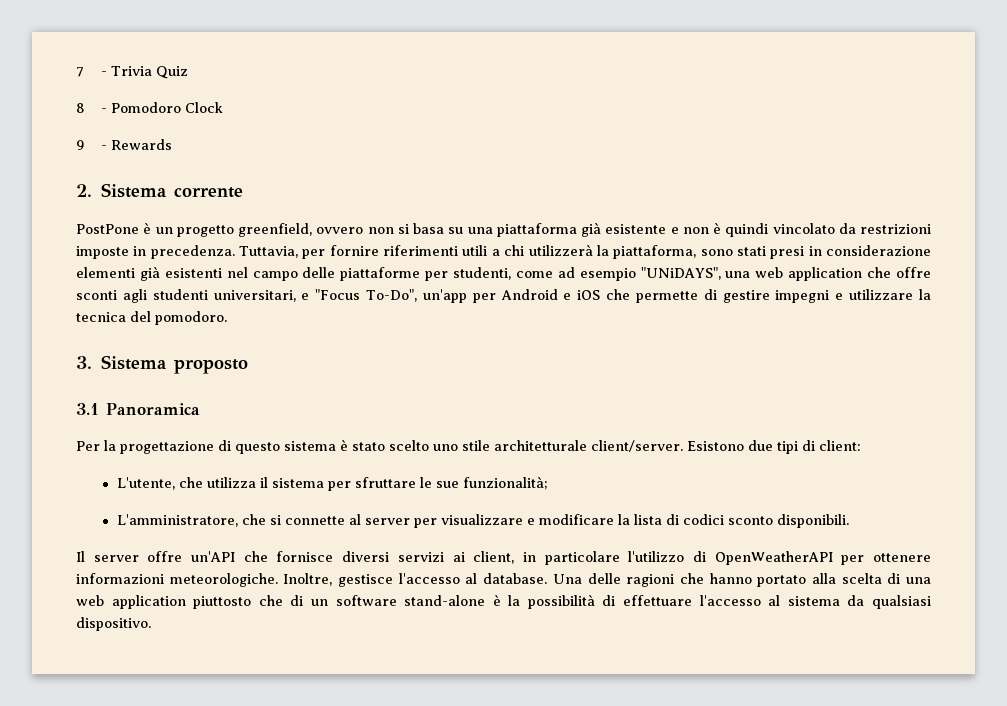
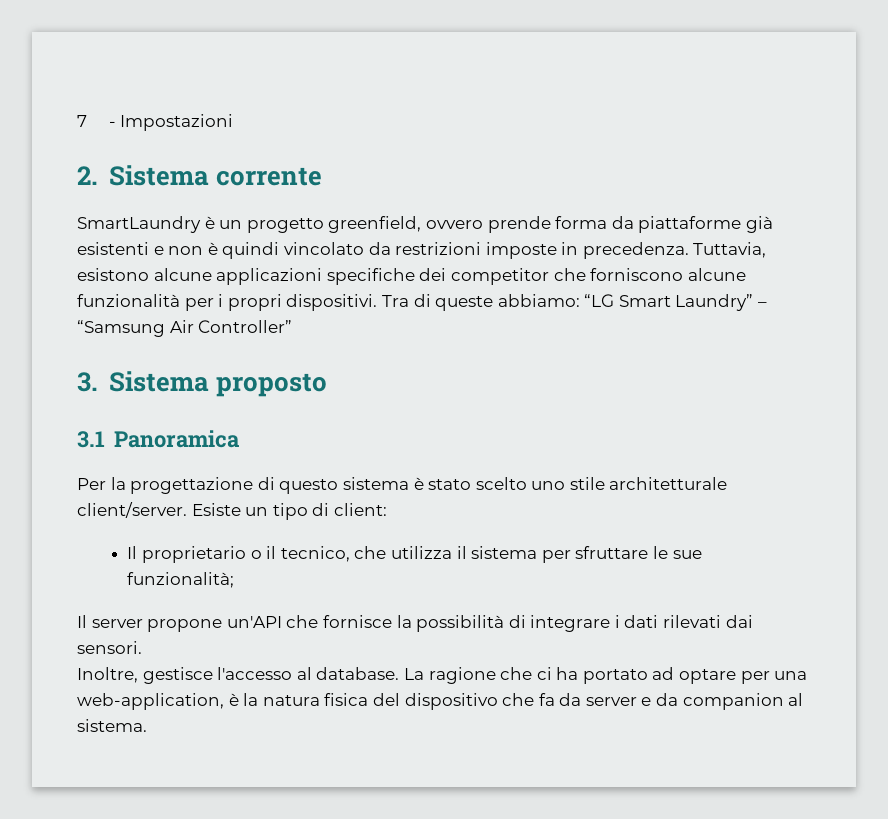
[110,66,188,79] [76,102,223,113] [76,139,172,150] Trivia Quiz // 8 - Pomodoro Clock // 9 - Rewards -> [120,114,234,131] Impostazioni
[76,224,139,234] PostPone -> [77,216,201,233] SmartLaundry
[367,222,667,237] non si basa su una piattaforma già esistente -> [487,216,773,233] [77,242,149,255] prende forma da piattaforme già esistenti
[302,244,932,259] [76,266,931,281] [76,289,932,303] [76,311,227,325] per fornire riferimenti utili a chi utilizzerà la piattaforma, sono stati presi in considerazione elementi già esistenti nel campo delle piattaforme per studenti, come ad esempio "UNiDAYS", una web application che offre sconti agli studenti universitari, e "Focus To-Do", un'app per Android e iOS che permette di gestire impegni e utilizzare la tecnica del pomodoro. -> [77,268,746,285] [77,294,768,311] [77,320,293,337] esistono alcune applicazioni specifiche dei competitor che forniscono alcune funzionalità per i propri dispositivi. Tra di queste abbiamo: “LG Smart Laundry” – “Samsung Air Controller”
[687,440,798,454] Esistono due tipi -> [191,503,308,520] Esiste un tipo
[116,477,175,490] L'utente, -> [127,546,350,563] Il proprietario o il tecnico,
[116,514,849,528] // L'amministratore, che si connette al server per visualizzare e modificare la lista di codici sconto disponibili. -> (235, 580) none
[147,551,183,562] offre -> [147,619,223,632] propone
[342,551,931,565] [76,573,278,587] diversi servizi ai client, in particolare l'utilizzo di OpenWeatherAPI per ottenere informazioni meteorologiche. -> [396,615,753,632] [77,641,142,654] la possibilità di integrare i dati rilevati dai sensori. //
[552,573,931,587] [76,594,932,609] [76,617,151,631] Una delle ragioni che hanno portato alla scelta di una web application piuttosto che di un software stand-alone è la possibilità di effettuare l'accesso al sistema da qualsiasi dispositivo. -> [403,667,808,684] [77,693,804,710] [77,719,147,732] La ragione che ci ha portato ad optare per una web-application, è la natura fisica del dispositivo che fa da server e da companion al sistema.

